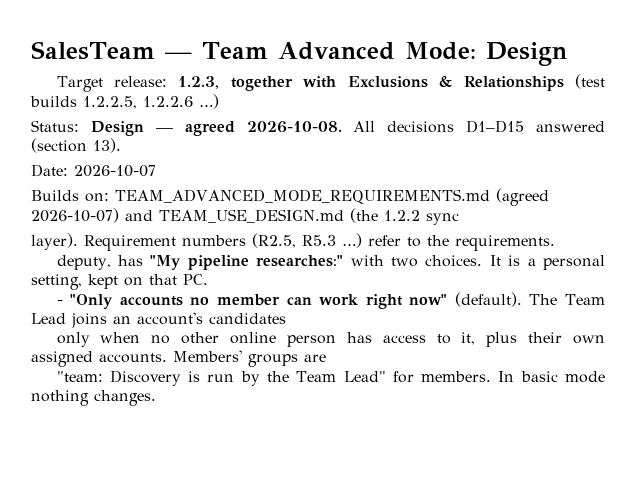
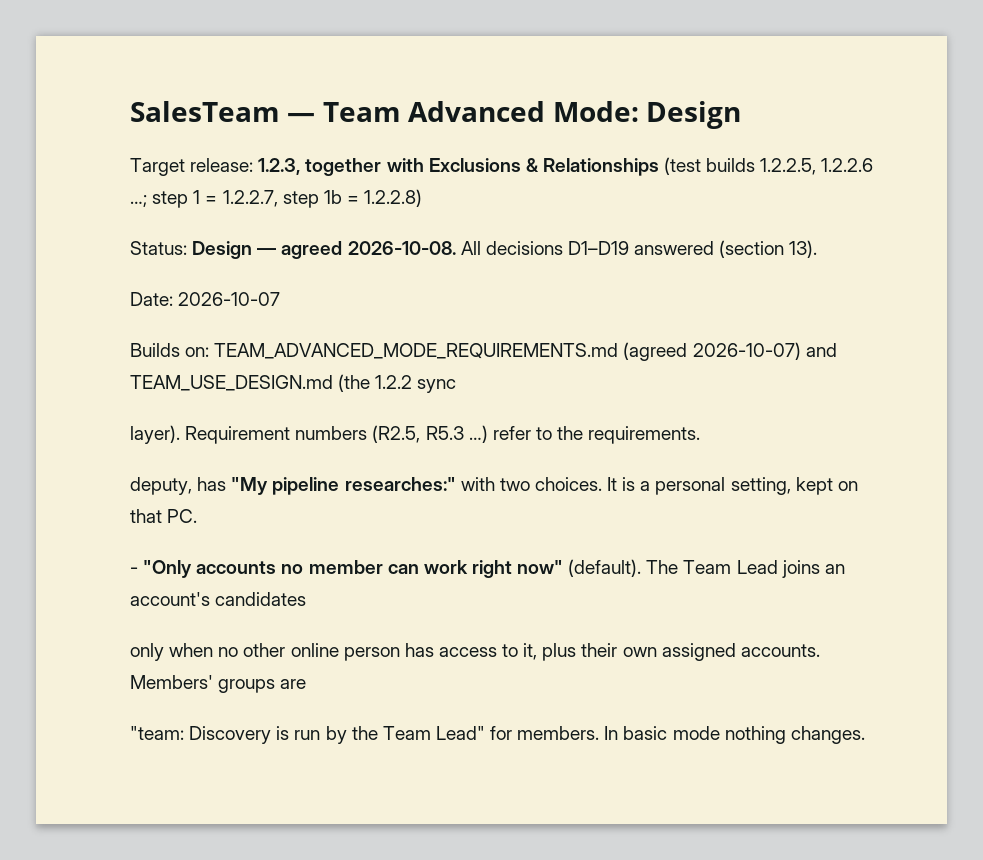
[199,94,219,109] …) -> [130,189,423,208] …; step 1 = 1.2.2.7, step 1b = 1.2.2.8)
[466,120,525,133] D1–D15 -> [567,241,629,255] D1–D19

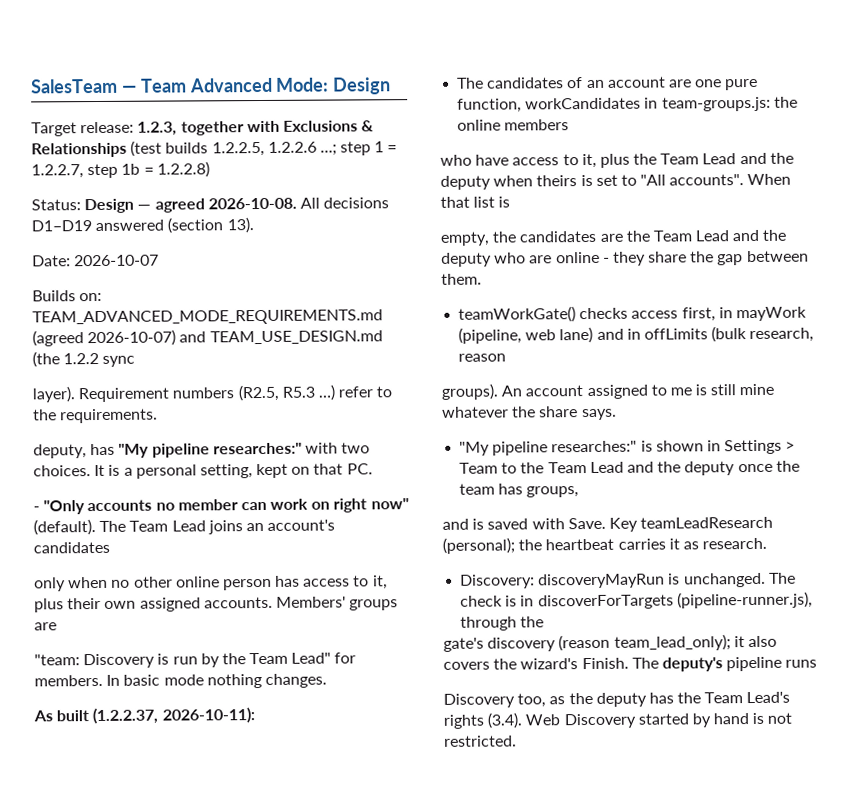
(468, 567) none -> [311,501,331,510] on
(865, 735) none -> [33,707,255,725] [457,76,759,91] [457,96,798,113] [457,119,570,131] [440,152,794,169] [440,173,792,190] [440,196,511,208] [440,229,788,246] [441,250,809,267] [441,273,482,285] [458,306,807,323] [458,326,815,344] [458,353,507,362] [441,383,775,400] [442,406,617,421] [459,439,796,456] [459,460,800,476] [459,483,580,498] [442,516,774,532] [442,537,768,554] [460,572,796,589] [460,591,813,610] [460,616,545,631] [443,634,777,652] [443,656,818,672] [443,691,791,708] [443,712,793,729] [444,735,517,747] // As built (1.2.2.37, 2026-10-11): // The candidates of an account are one pure function, workCandidates in team-groups.js: the online members // who have access to it, plus the Team Lead and the deputy when theirs is set to "All accounts". When that list is // empty, the candidates are the Team Lead and the deputy who are online - they share the gap between them. // teamWorkGate() checks access first, in mayWork (pipeline, web lane) and in offLimits (bulk research, reason // groups). An account assigned to me is still mine whatever the share says. // "My pipeline researches:" is shown in Settings > Team to the Team Lead and the deputy once the team has groups, // and is saved with Save. Key teamLeadResearch (personal); the heartbeat carries it as research. // Discovery: discoveryMayRun is unchanged. The check is in discoverForTargets (pipeline-runner.js), through the // gate's discovery (reason team_lead_only); it also covers the wizard's Finish. The deputy's pipeline runs // Discovery too, as the deputy has the Team Lead's rights (3.4). Web Discovery started by hand is not restricted.

